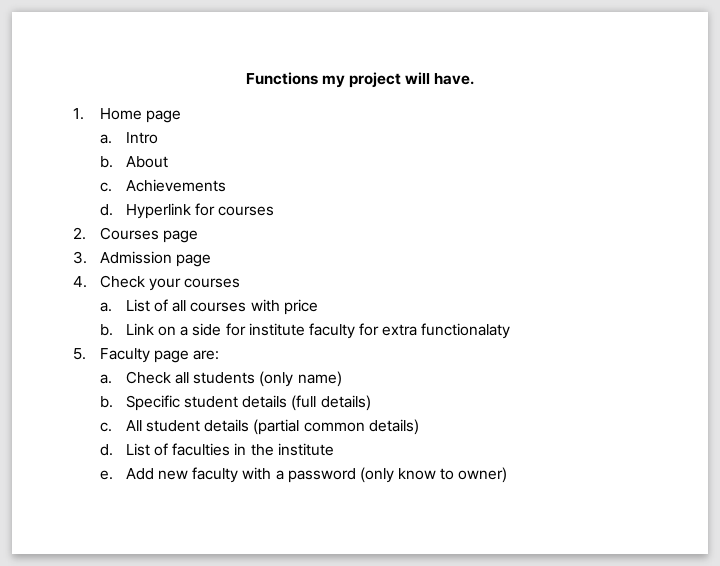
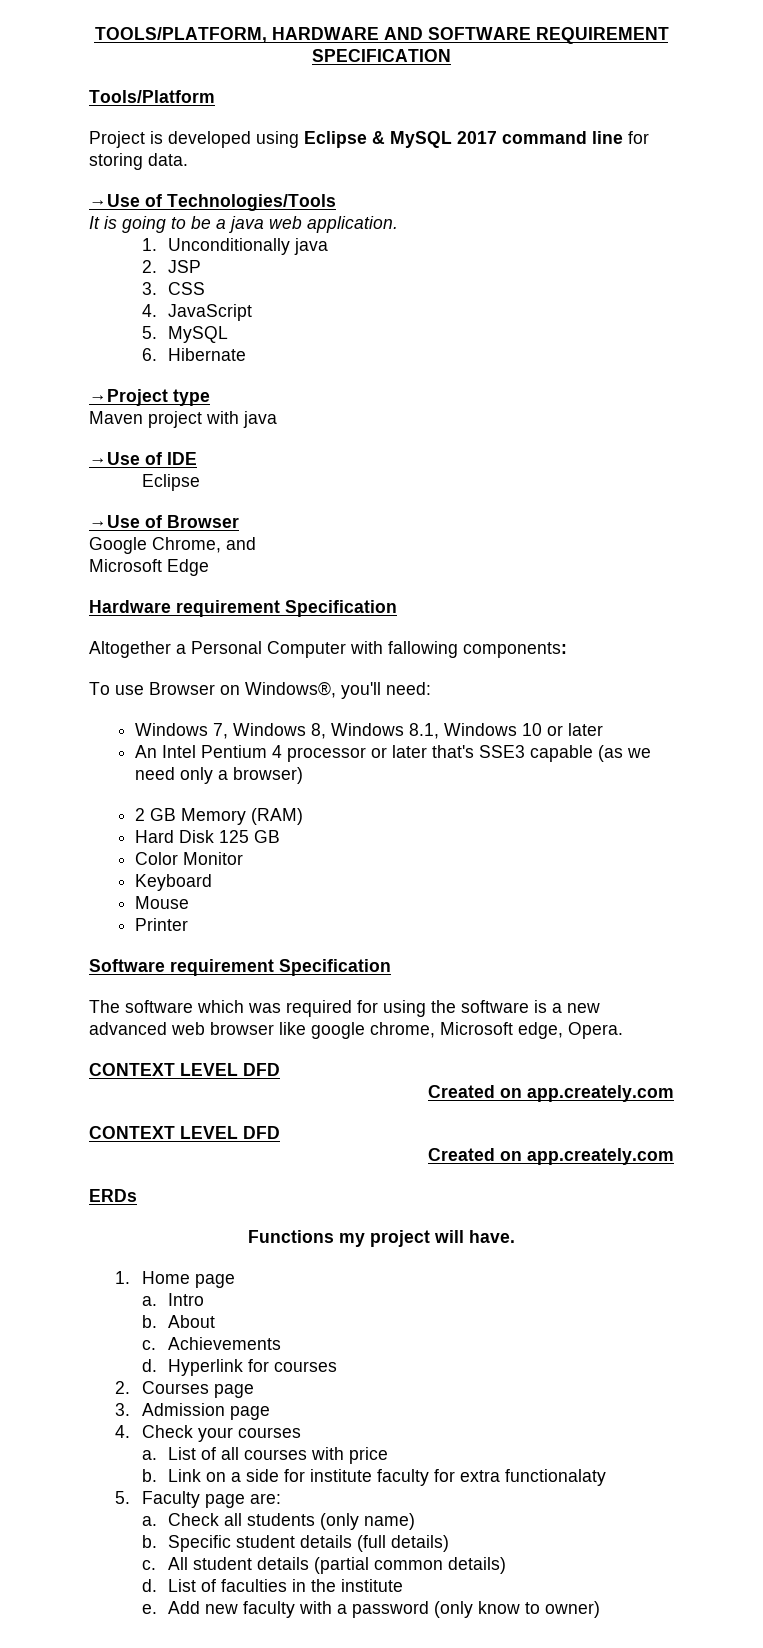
(245, 78) none -> [94,27,669,44] [312,49,451,62] [89,90,215,103] [89,131,649,148] [89,153,188,170] [89,194,336,211] [89,216,398,233] [141,238,329,255] [141,260,202,273] [141,282,206,295] [141,304,253,321] [141,326,229,343] [141,348,247,361] [89,389,210,406] [89,411,277,428] [89,452,197,465] [141,474,200,491] [89,515,239,528] [89,537,256,554] [89,559,209,576] [89,600,397,617] [89,641,567,658] [89,681,431,699] [134,723,603,739] [134,745,651,762] [134,767,303,784] [134,808,303,825] [134,830,280,843] [134,852,243,865] [134,874,212,891] [134,896,189,909] [134,918,188,931] [89,959,391,976] [89,1000,600,1017] [89,1022,623,1039] [89,1063,280,1076] [428,1085,674,1102] [89,1126,280,1139] [428,1148,674,1165] [89,1189,137,1202] TOOLS/PLATFORM, HARDWARE AND SOFTWARE REQUIREMENT SPECIFICATION // Tools/Platform // Project is developed using Eclipse & MySQL 2017 command line for storing data. // →Use of Technologies/Tools // It is going to be a java web application. // 1. Unconditionally java // 2. JSP // 3. CSS // 4. JavaScript // 5. MySQL // 6. Hibernate // →Project type // Maven project with java // →Use of IDE // Eclipse // →Use of Browser // Google Chrome, and // Microsoft Edge // Hardware requirement Specification // Altogether a Personal Computer with fallowing components: // To use Browser on Windows®, you'll need: // Windows 7, Windows 8, Windows 8.1, Windows 10 or later // An Intel Pentium 4 processor or later that's SSE3 capable (as we need only a browser) // 2 GB Memory (RAM) // Hard Disk 125 GB // Color Monitor // Keyboard // Mouse // Printer // Software requirement Specification // The software which was required for using the software is a new advanced web browser like google chrome, Microsoft edge, Opera. // CONTEXT LEVEL DFD // Created on app.creately.com // CONTEXT LEVEL DFD // Created on app.creately.com // ERDs //

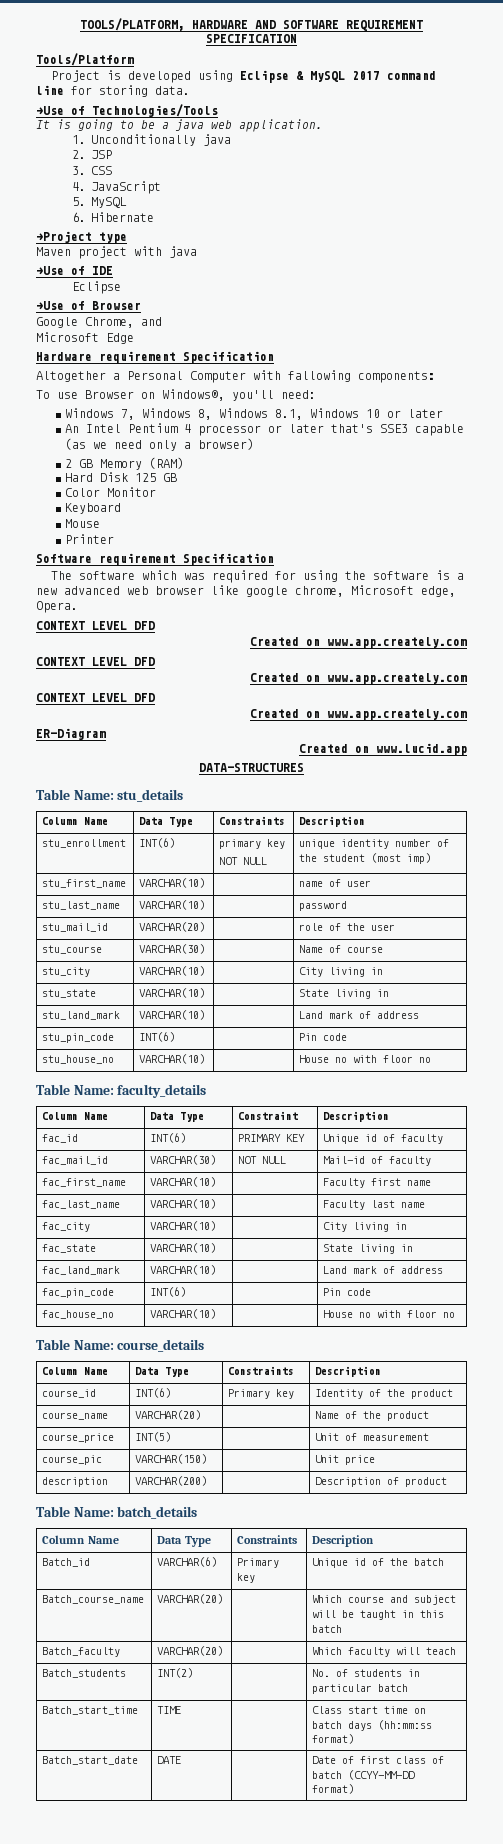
[527,1085,674,1102] [89,1126,280,1139] [428,1148,674,1165] [89,1189,137,1202] [248,1230,515,1247] [115,1271,235,1288] [141,1293,205,1306] [141,1315,216,1328] [141,1337,282,1350] [141,1359,338,1376] [115,1381,254,1398] [115,1403,270,1420] [115,1425,301,1442] [141,1447,389,1464] [141,1469,607,1486] [115,1491,281,1508] [141,1513,416,1530] [141,1535,450,1552] [141,1557,507,1574] [141,1579,404,1592] [141,1601,601,1618] app.creately.com // CONTEXT LEVEL DFD // Created on app.creately.com // ERDs // Functions my project will have. // 1. Home page // a. Intro // b. About // c. Achievements // d. Hyperlink for courses // 2. Courses page // 3. Admission page // 4. Check your courses // a. List of all courses with price // b. Link on a side for institute faculty for extra functionalaty // 5. Faculty page are: // a. Check all students (only name) // b. Specific student details (full details) // c. All student details (partial common details) // d. List of faculties in the institute // e. Add new faculty with a password (only know to owner) -> [327,637,467,649] [36,657,155,666] [250,673,467,685] [36,693,155,702] [250,709,467,721] [36,728,106,740] [299,743,467,756] [199,763,304,772] [36,789,184,802] [42,817,109,825] [139,817,194,827] [219,816,286,825] [299,816,366,827] [42,839,127,848] [139,838,176,848] [219,839,286,849] [219,857,268,865] [299,839,450,849] [299,853,432,864] [42,879,127,888] [139,878,206,888] [299,879,372,887] [42,901,121,910] [139,900,206,910] [299,901,348,911] [42,923,109,932] [139,922,206,932] [299,923,396,931] [42,945,103,954] [139,944,206,954] [299,945,384,953] [42,967,91,977] [139,966,206,976] [299,967,384,977] [42,989,97,998] [139,988,206,998] [299,989,390,999] [42,1011,121,1020] [139,1010,206,1020] [299,1011,420,1019] [42,1033,115,1043] [139,1032,176,1042] [299,1033,348,1041] [42,1055,115,1064] [139,1054,206,1064] [299,1055,432,1063] [36,1084,207,1098] [42,1112,109,1120] [150,1112,205,1122] [238,1111,299,1120] [323,1111,390,1122] [42,1134,79,1143] [150,1133,187,1143] [238,1134,306,1142] [323,1134,444,1144] [42,1156,109,1165] [150,1155,217,1165] [238,1156,287,1164] [323,1156,432,1166] [42,1178,127,1187] [150,1177,217,1187] [323,1178,432,1188] [42,1200,121,1209] [150,1199,217,1209] [323,1200,426,1210] [42,1222,91,1232] [150,1221,217,1231] [323,1222,408,1232] [42,1244,97,1253] [150,1243,217,1253] [323,1244,414,1254] [42,1266,121,1275] [150,1265,217,1275] [323,1266,444,1274] [42,1288,115,1298] [150,1287,187,1297] [323,1288,372,1296] [42,1310,115,1319] [150,1309,217,1319] [323,1310,456,1318] [36,1339,205,1352] [42,1367,109,1375] [135,1367,190,1377] [228,1366,295,1375] [315,1366,382,1377] [42,1389,97,1398] [135,1388,172,1398] [228,1389,295,1399] [315,1389,454,1399] [42,1412,109,1420] [135,1410,202,1420] [315,1411,430,1421] [42,1433,115,1443] [135,1432,172,1442] [315,1433,430,1441] [42,1455,103,1465] [135,1454,208,1464] [315,1455,376,1465] [42,1477,109,1487] [135,1476,208,1486] [315,1477,448,1487] [36,1506,198,1519] [42,1535,119,1544] [157,1536,211,1547] [237,1535,298,1544] [312,1535,375,1547] [42,1558,91,1567] [157,1557,218,1567] [237,1558,280,1568] [237,1573,256,1583] [312,1558,445,1568] [42,1595,145,1604] [157,1594,224,1604] [312,1595,457,1605] [312,1610,445,1620] [312,1625,343,1633] [42,1647,121,1657] [157,1646,224,1656] [312,1647,457,1657] [42,1669,127,1678] [157,1668,194,1678] [312,1669,421,1677] [312,1684,409,1694] [42,1706,139,1715] [157,1706,182,1714] [312,1706,427,1714] [312,1720,433,1731] [312,1734,355,1744] [42,1756,139,1765] [157,1756,182,1764] [312,1756,445,1764] [312,1770,416,1780] [312,1784,355,1794] www.app.creately.com // CONTEXT LEVEL DFD // Created on www.app.creately.com // CONTEXT LEVEL DFD // Created on www.app.creately.com // ER-Diagram // Created on www.lucid.app // DATA-STRUCTURES // Table Name: stu_details // Column Name | Data Type | Constraints | Description // stu_enrollment | INT(6) | primary key // NOT NULL | unique identity number of the student (most imp) // stu_first_name | VARCHAR(10) | | name of user // stu_last_name | VARCHAR(10) | | password // stu_mail_id | VARCHAR(20) | | role of the user // stu_course | VARCHAR(30) | | Name of course // stu_city | VARCHAR(10) | | City living in // stu_state | VARCHAR(10) | | State living in // stu_land_mark | VARCHAR(10) | | Land mark of address // stu_pin_code | INT(6) | | Pin code // stu_house_no | VARCHAR(10) | | House no with floor no // Table Name: faculty_details // Column Name | Data Type | Constraint | Description // fac_id | INT(6) | PRIMARY KEY | Unique id of faculty // fac_mail_id | VARCHAR(30) | NOT NULL | Mail-id of faculty // fac_first_name | VARCHAR(10) | | Faculty first name // fac_last_name | VARCHAR(10) | | Faculty last name // fac_city | VARCHAR(10) | | City living in // fac_state | VARCHAR(10) | | State living in // fac_land_mark | VARCHAR(10) | | Land mark of address // fac_pin_code | INT(6) | | Pin code // fac_house_no | VARCHAR(10) | | House no with floor no // Table Name: course_details // Column Name | Data Type | Constraints | Description // course_id | INT(6) | Primary key | Identity of the product // course_name | VARCHAR(20) | | Name of the product // course_price | INT(5) | | Unit of measurement // course_pic | VARCHAR(150) | | Unit price // description | VARCHAR(200) | | Description of product // Table Name: batch_details // Column Name | Data Type | Constraints | Description // Batch_id | VARCHAR(6) | Primary key | Unique id of the batch // Batch_course_name | VARCHAR(20) | | Which course and subject will be taught in this batch // Batch_faculty | VARCHAR(20) | | Which faculty will teach // Batch_students | INT(2) | | No. of students in particular batch // Batch_start_time | TIME | | Class start time on batch days (hh:mm:ss format) // Batch_start_date | DATE | | Date of first class of batch (CCYY-MM-DD format)

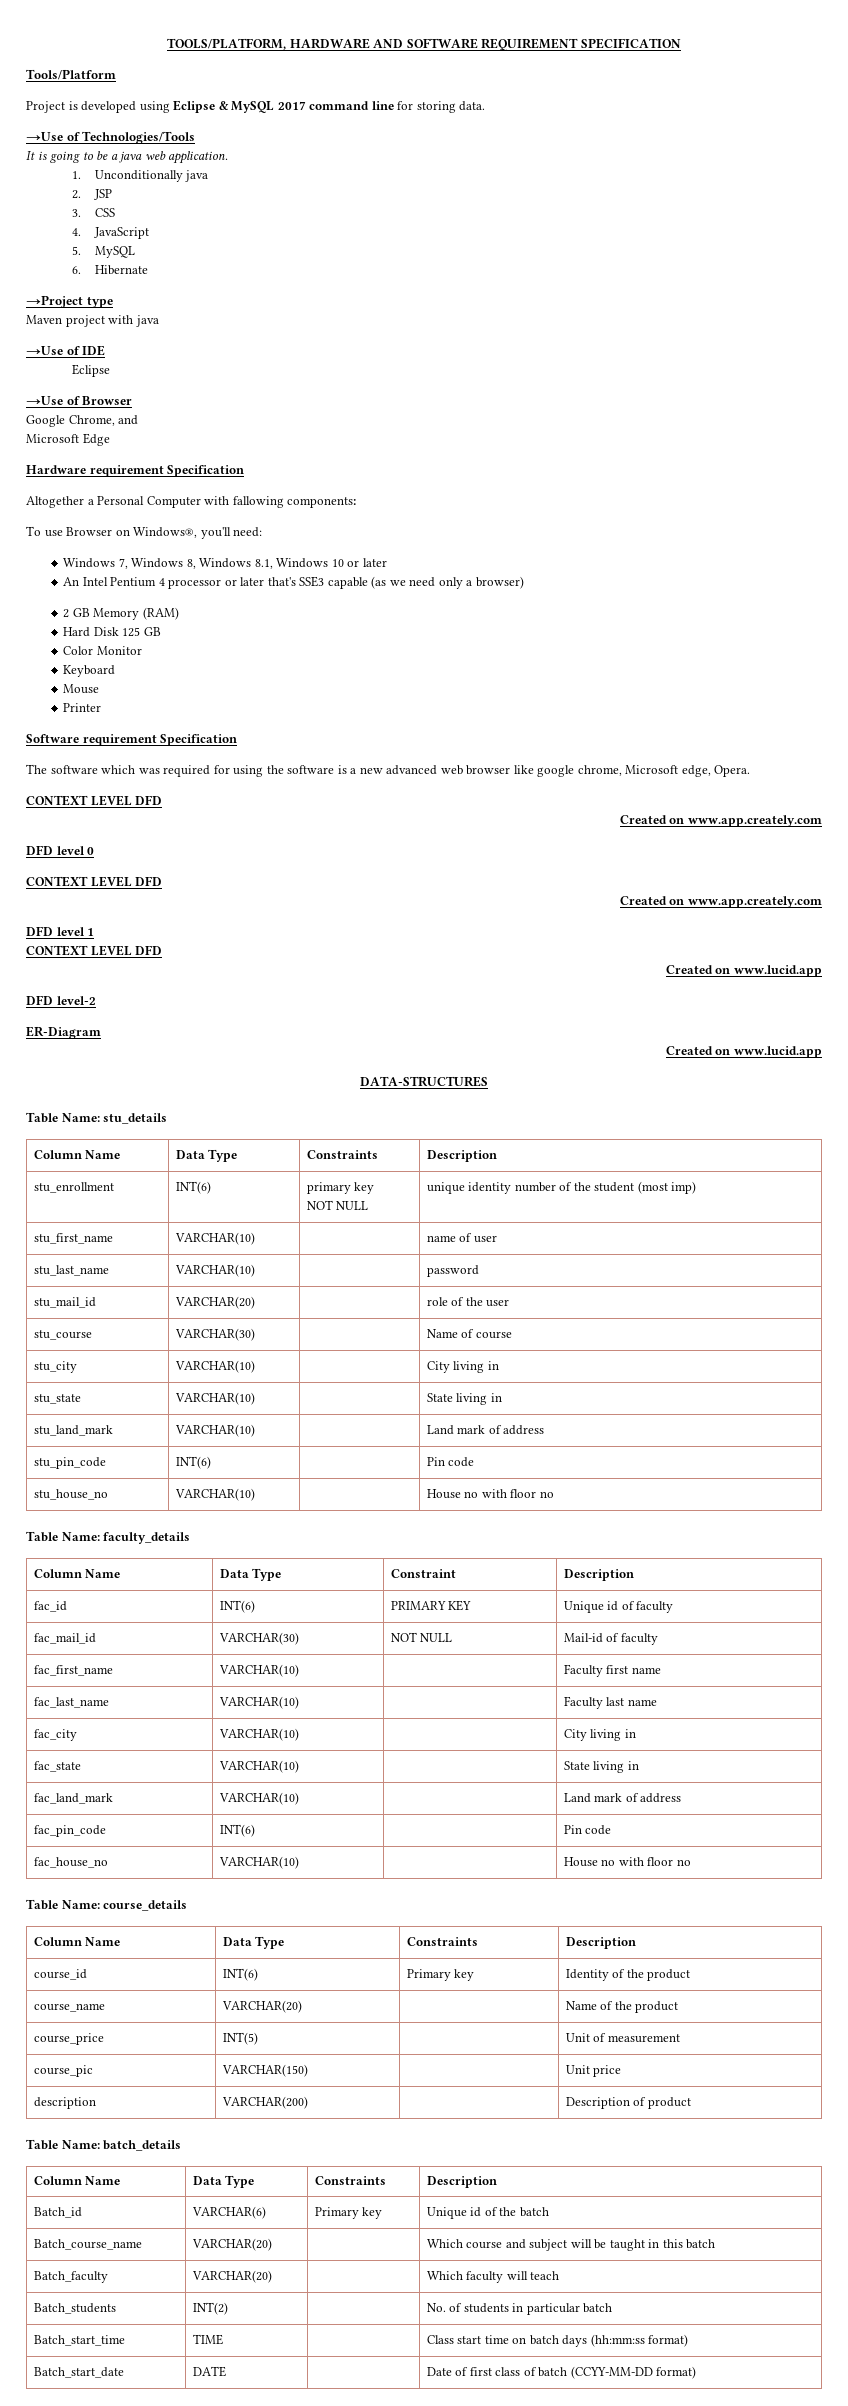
[36,657,155,666] [250,673,467,685] [36,693,155,702] [250,709,467,721] // CONTEXT LEVEL DFD // Created on www.app.creately.com // CONTEXT LEVEL DFD // Created on www.app.creately.com -> [26,845,95,855] [26,876,163,887] [619,896,822,908] [26,926,95,936] [26,945,163,956] [665,965,822,977] [26,995,96,1005] // DFD level 0 // CONTEXT LEVEL DFD // Created on www.app.creately.com // DFD level 1 // CONTEXT LEVEL DFD // Created on www.lucid.app // DFD level-2

